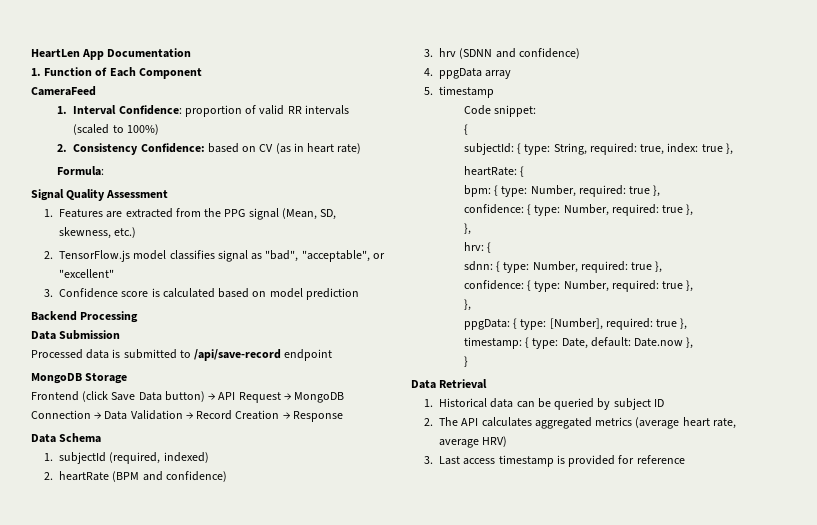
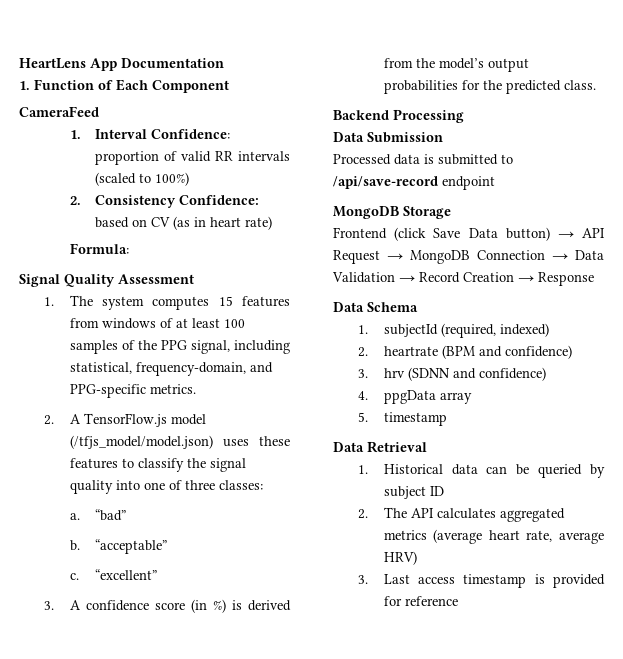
[31,49,80,58] HeartLen -> [19,58,86,69] HeartLens
[59,208,337,220] [59,227,137,239] [44,251,54,259] Features are extracted from the PPG signal (Mean, SD, skewness, etc.) // 2. -> [69,295,290,310] [69,318,245,329] [69,340,290,354] [69,362,273,376] [69,384,196,398] [44,414,81,425] The system computes 15 features from windows of at least 100 samples of the PPG signal, including statistical, frequency-domain, and PPG-specific metrics. // 2. A
[169,250,385,262] [59,269,115,278] [44,288,359,300] classifies signal as "bad", "acceptable", or "excellent" // 3. Confidence score is calculated based on model prediction -> [69,435,290,449] [69,458,246,472] [69,480,263,494] [69,509,127,521] [69,539,168,554] [69,569,158,580] [44,599,291,613] [383,58,529,72] [383,80,596,94] (/tfjs_model/model.json) uses these features to classify the signal quality into one of three classes: // a. “bad” // b. “acceptable” // c. “excellent” // 3. A confidence score (in %) is derived from the model’s output probabilities for the predicted class.
[59,471,110,481] heartRate -> [383,346,438,356] heartrate
[463,105,537,117] [463,124,468,135] [463,143,733,155] [463,166,525,177] [463,185,661,197] [463,204,694,216] [463,223,471,235] [463,242,492,253] [463,261,663,273] [463,280,694,292] [463,299,471,311] [463,318,688,330] [463,337,694,349] [463,356,468,367] // Code snippet: // { // subjectId: { type: String, required: true, index: true }, // heartRate: { // bpm: { type: Number, required: true }, // confidence: { type: Number, required: true }, // }, // hrv: { // sdnn: { type: Number, required: true }, // confidence: { type: Number, required: true }, // }, // ppgData: { type: [Number], required: true }, // timestamp: { type: Date, default: Date.now }, // } -> (447, 419) none

